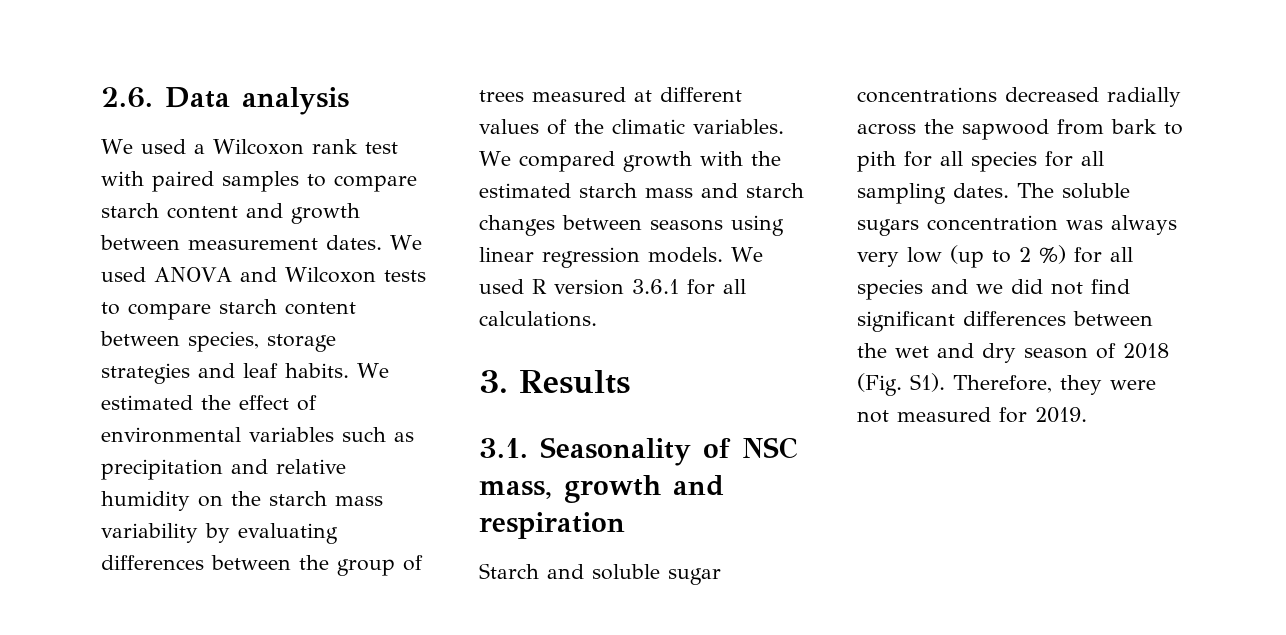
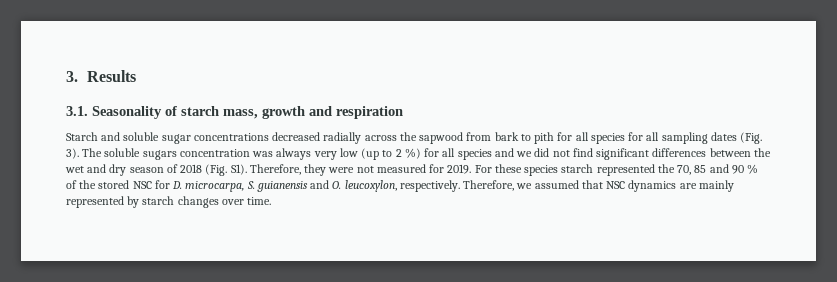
[101,87,349,115] [101,139,398,155] [101,171,417,192] [101,203,360,224] [100,235,422,250] [101,267,426,283] [101,299,356,320] [100,331,336,352] [101,363,389,384] [101,395,317,411] [101,427,414,443] [101,459,346,480] [101,491,383,511] [101,523,338,544] [101,555,423,576] [479,87,742,102] [479,119,784,135] [479,151,781,172] [479,183,804,198] [479,215,784,236] [479,247,763,268] [479,279,746,295] [479,311,597,327] 2.6. Data analysis // We used a Wilcoxon rank test with paired samples to compare starch content and growth between measurement dates. We used ANOVA and Wilcoxon tests to compare starch content between species, storage strategies and leaf habits. We estimated the effect of environmental variables such as precipitation and relative humidity on the starch mass variability by evaluating differences between the group of trees measured at different values of the climatic variables. We compared growth with the estimated starch mass and starch changes between seasons using linear regression models. We used R version 3.6.1 for all calculations. // -> (66, 76) none
[742,437,797,459] NSC -> [181,106,219,116] starch
[953,183,1009,198] dates. -> [710,132,763,144] [66,148,79,159] dates (Fig. 3).
(1087, 415) none -> [474,164,759,176] [66,180,734,192] [66,196,272,208] For these species starch represented the 70, 85 and 90 % of the stored NSC for D. microcarpa, S. guianensis and O. leucoxylon, respectively. Therefore, we assumed that NSC dynamics are mainly represented by starch changes over time.

